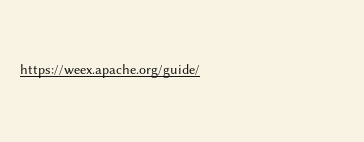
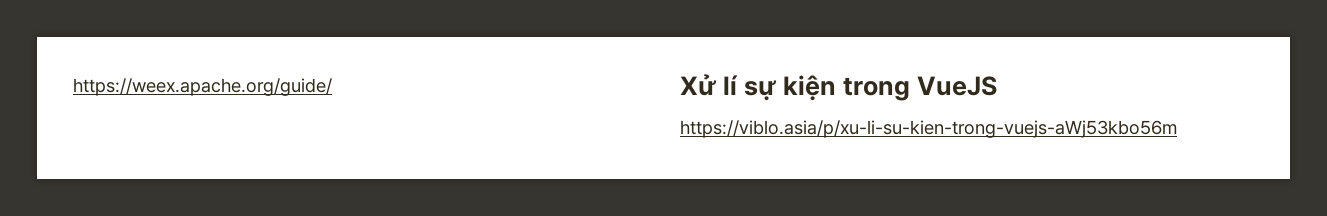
(200, 71) none -> [680,74,998,101] [680,120,1177,138] // Xử lí sự kiện trong VueJS // https://viblo.asia/p/xu-li-su-kien-trong-vuejs-aWj53kbo56m

